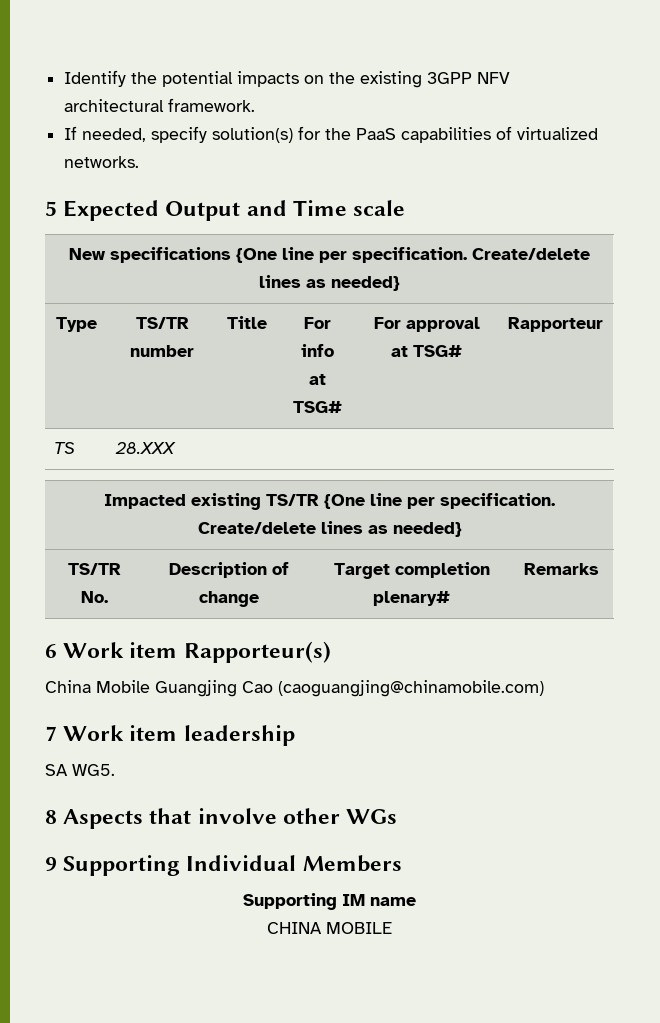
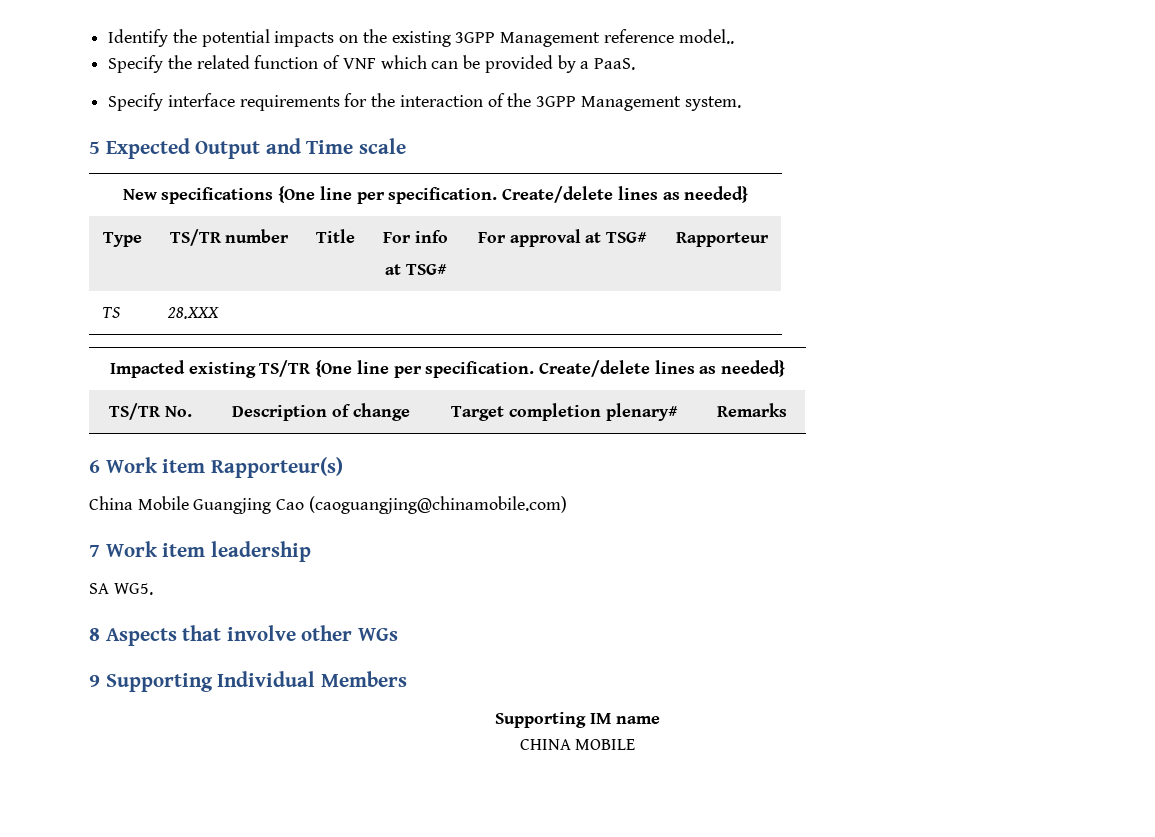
[477,72,511,84] [64,98,256,112] [64,126,599,143] [64,156,140,168] NFV architectural framework. // If needed, specify solution(s) for the PaaS capabilities of virtualized networks. -> [500,29,734,47] [108,55,635,73] [108,93,741,111] Management reference model.. // Specify the related function of VNF which can be provided by a PaaS. // Specify interface requirements for the interaction of the 3GPP Management system.

